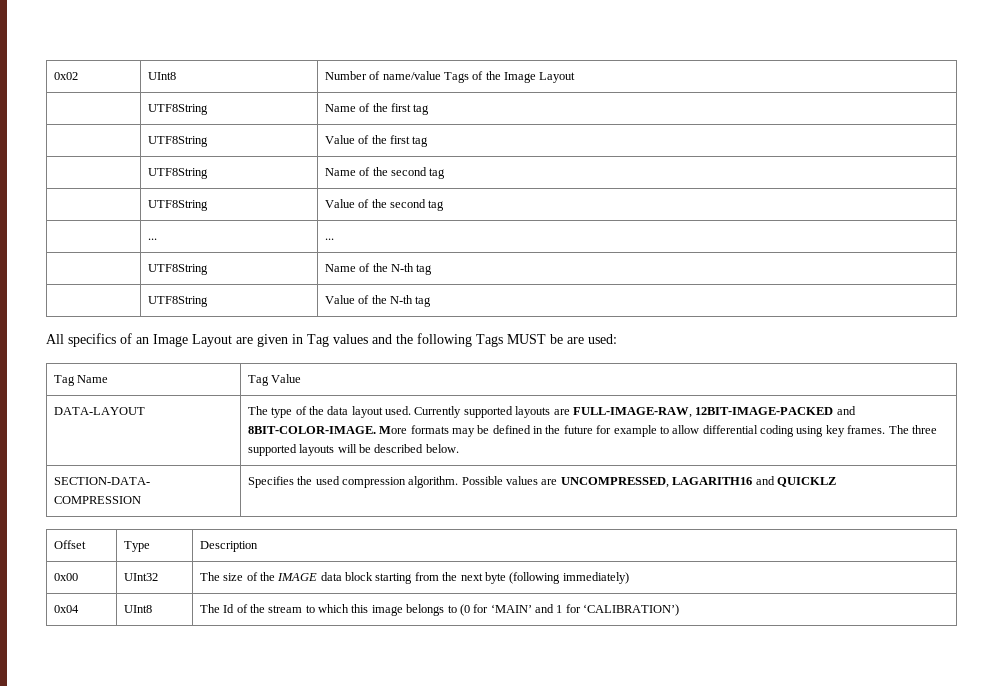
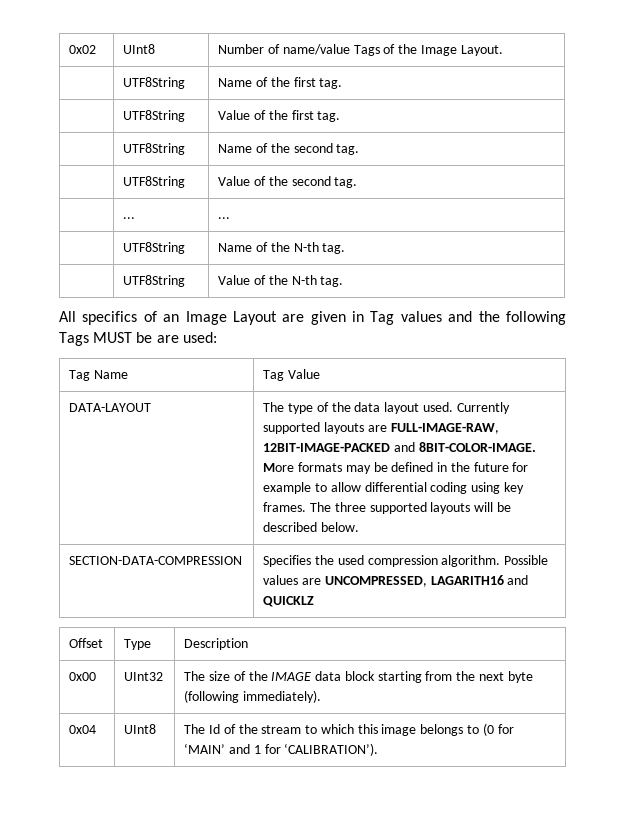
[539,72,576,83] Layout -> [460,45,503,56] Layout.
[413,104,430,115] tag -> [319,78,343,89] tag.
[412,136,429,147] tag -> [317,111,341,122] tag.
[429,168,446,179] tag -> [336,144,360,155] tag.
[428,200,445,211] tag -> [334,177,358,188] tag.
[416,264,433,275] tag -> [322,243,346,254] tag.
[415,296,432,307] tag -> [320,276,344,287] tag.
[562,572,629,584] immediately) -> [242,690,321,703] immediately).
[583,604,680,616] ‘CALIBRATION’) -> [284,743,379,756] ‘CALIBRATION’).

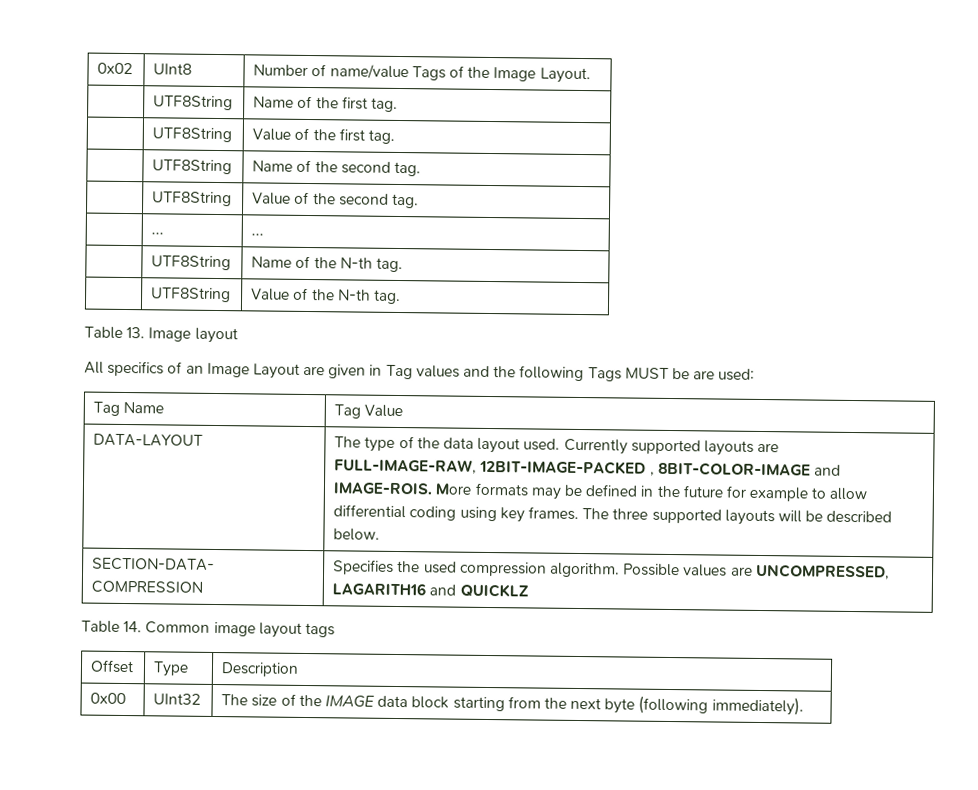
(344, 281) none -> [84,326,238,344] // Table 13. Image layout
[393,442,536,452] and 8BIT-COLOR-IMAGE. -> [649,461,841,477] [333,482,434,495] , 8BIT-COLOR-IMAGE and IMAGE-ROIS.
(315, 601) none -> [81,620,335,638] // Table 14. Common image layout tags
[69,725,97,734] [124,724,157,734] [184,723,514,736] [184,743,379,756] // 0x04 | UInt8 | The Id of the stream to which this image belongs to (0 for ‘MAIN’ and 1 for ‘CALIBRATION’). -> (804, 706) none

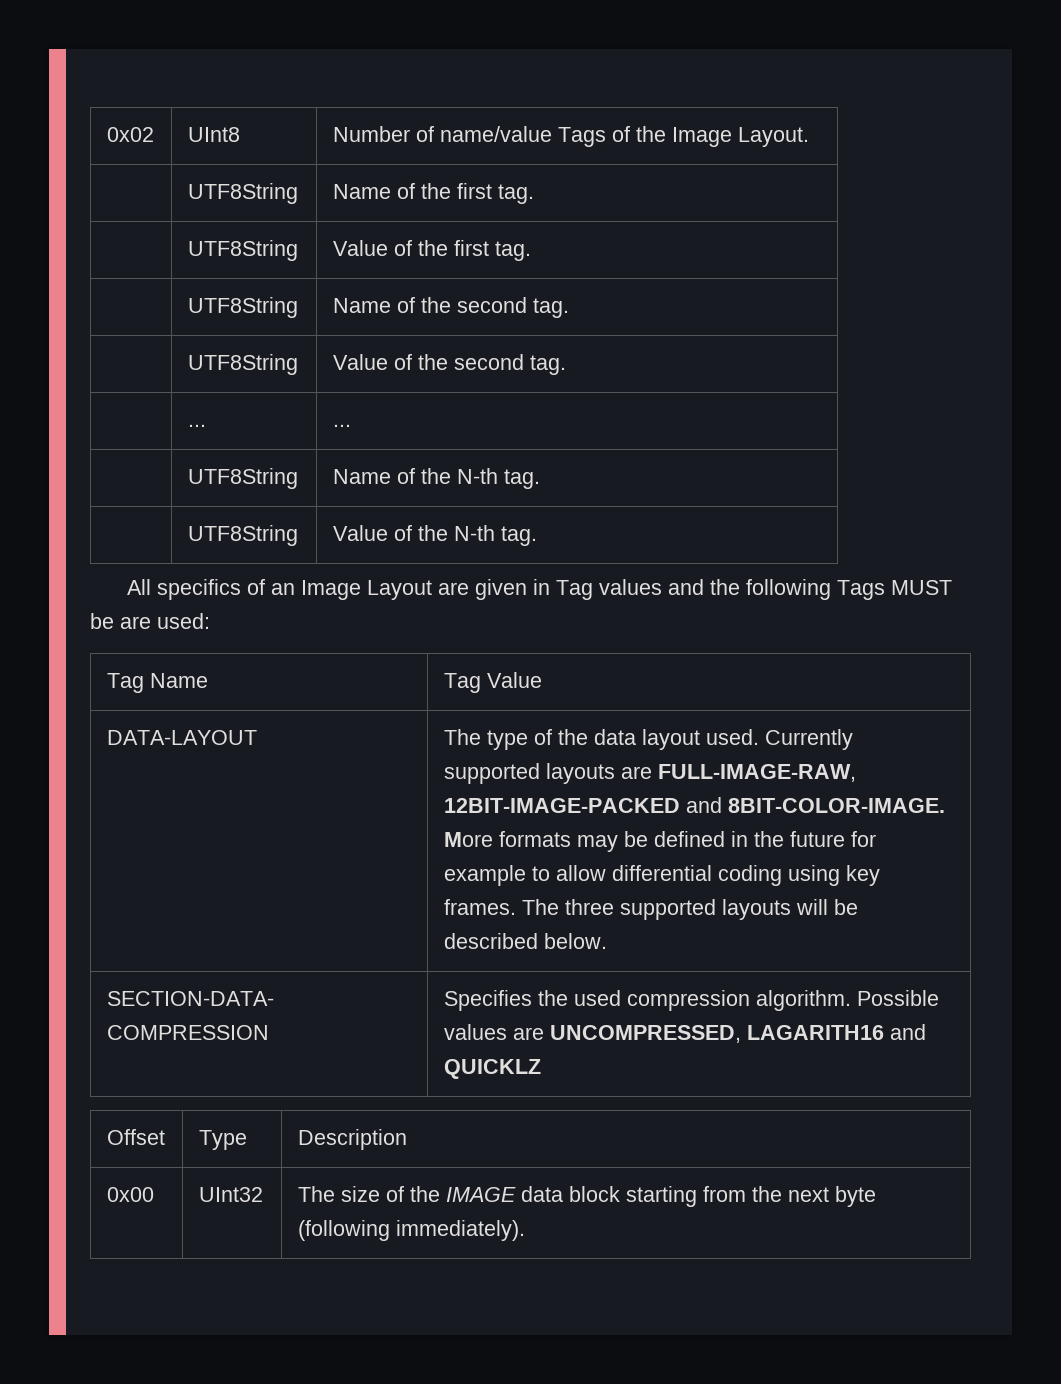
[84,326,238,344] // Table 13. Image layout -> (537, 536) none
[649,461,841,477] [333,482,434,495] , 8BIT-COLOR-IMAGE and IMAGE-ROIS. -> [685,797,945,813] and 8BIT-COLOR-IMAGE.
[81,620,335,638] // Table 14. Common image layout tags -> (541, 1069) none

